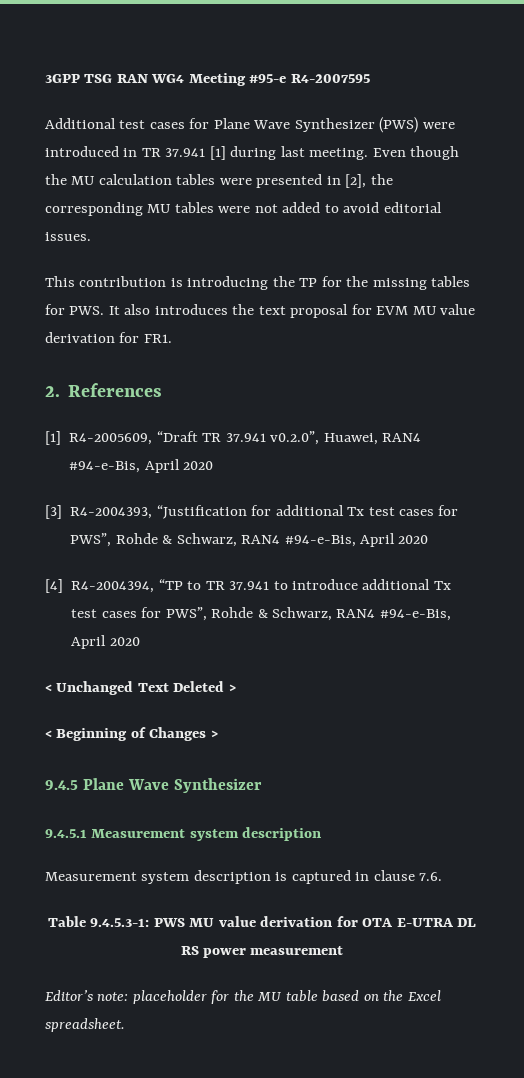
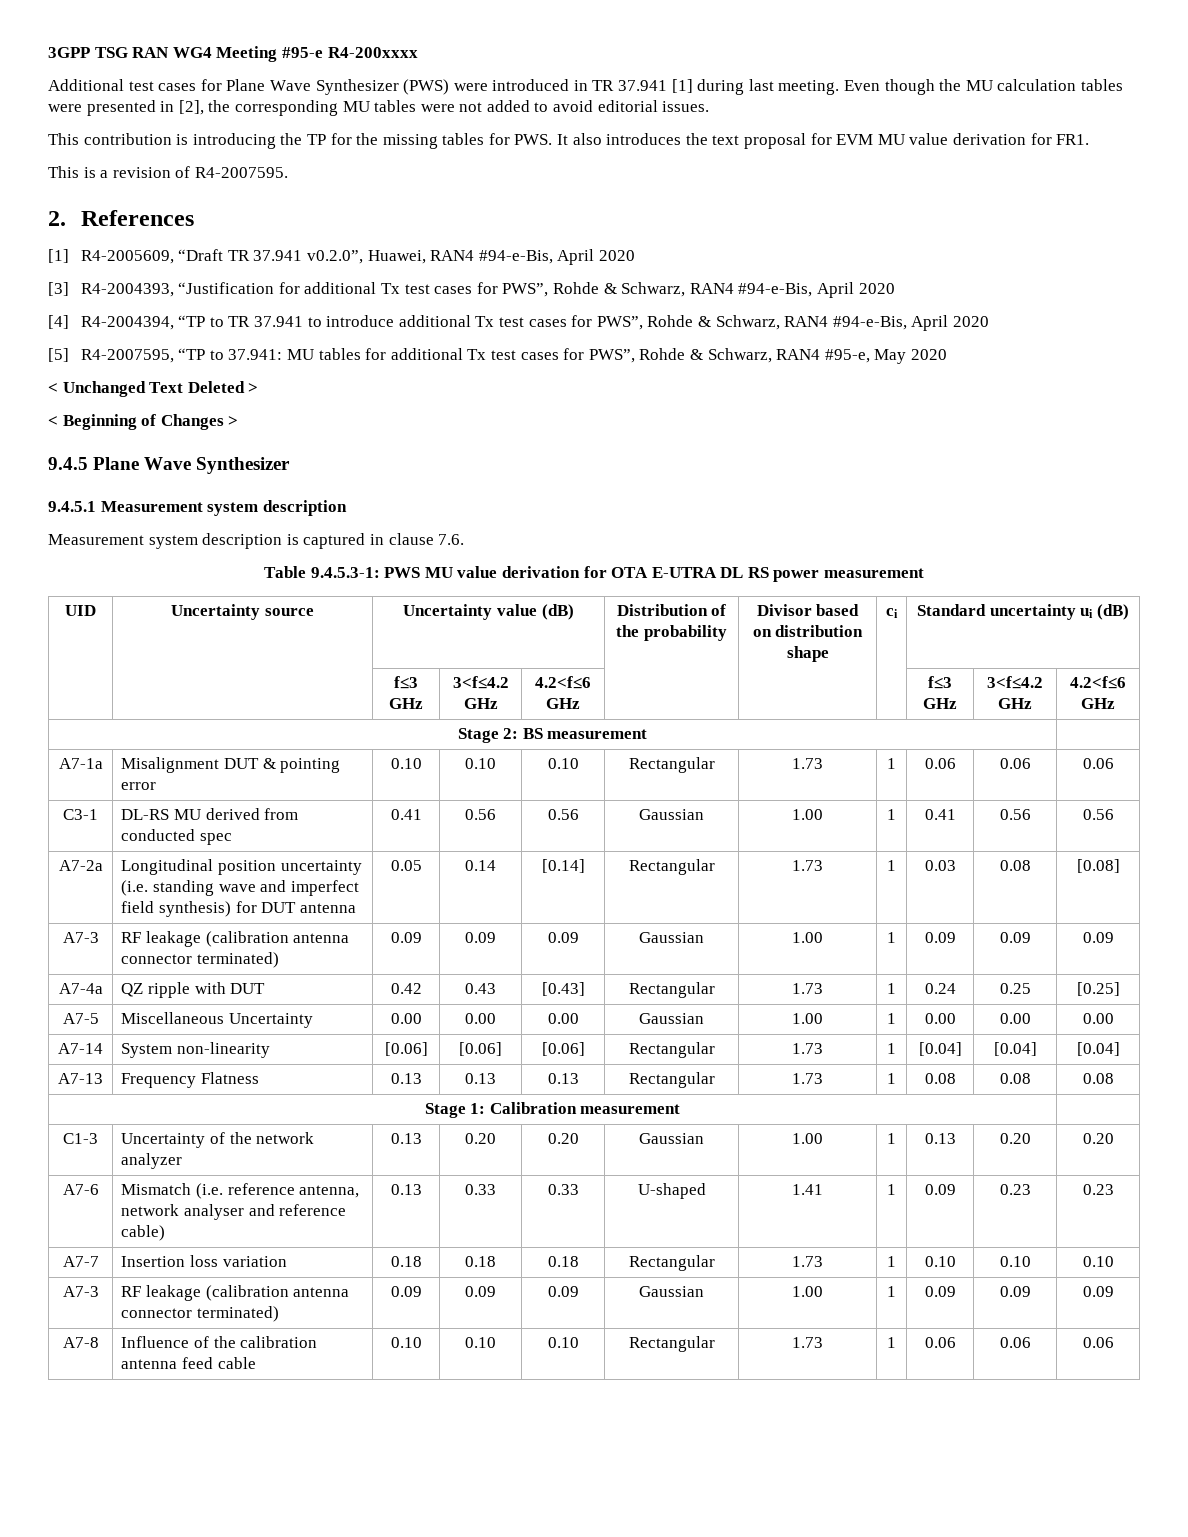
[290,74,370,83] R4-2007595 -> [327,47,418,58] R4-200xxxx
(172, 338) none -> [48,166,288,178] // This is a revision of R4-2007595.
(140, 641) none -> [48,348,947,364] // [5] R4-2007595, “TP to 37.941: MU tables for additional Tx test cases for PWS”, Rohde & Schwarz, RAN4 #95-e, May 2020
[45,990,441,1004] [45,1018,125,1032] // Editor’s note: placeholder for the MU table based on the Excel spreadsheet. -> [65,605,96,616] [171,604,314,620] [403,604,574,620] [616,604,727,616] [616,625,727,641] [756,604,860,616] [752,625,864,637] [786,646,829,662] [886,608,898,618] [917,604,1129,620] [394,676,418,689] [389,698,423,709] [452,676,509,689] [463,698,498,709] [535,676,591,689] [546,698,580,709] [928,676,952,689] [923,698,957,709] [987,676,1043,689] [998,698,1032,709] [1070,676,1126,689] [1081,698,1115,709] [457,728,648,743] [58,758,103,769] [121,757,341,773] [121,782,157,790] [390,758,422,769] [465,758,496,769] [547,758,579,769] [628,757,715,773] [792,758,823,769] [887,758,896,769] [924,758,956,769] [999,758,1031,769] [1082,758,1114,769] [63,809,98,820] [121,808,299,820] [121,829,233,845] [390,809,422,820] [465,809,496,820] [547,809,579,820] [639,809,704,820] [792,809,823,820] [887,809,896,820] [924,809,956,820] [999,809,1031,820] [1082,809,1114,820] [58,860,103,871] [121,859,362,875] [121,880,359,896] [121,901,356,917] [390,860,422,871] [465,860,496,871] [541,859,585,873] [628,859,715,875] [792,860,823,871] [887,860,896,871] [924,860,956,871] [999,860,1031,871] [1076,859,1120,873] [62,932,99,943] [121,931,350,947] [121,952,280,968] [390,932,422,943] [465,932,496,943] [547,932,579,943] [639,932,704,943] [792,932,823,943] [887,932,896,943] [924,932,956,943] [999,932,1031,943] [1082,932,1114,943] [58,983,103,994] [121,982,266,998] [390,983,422,994] [465,983,496,994] [541,982,585,996] [628,982,715,998] [792,983,823,994] [887,983,896,994] [924,983,956,994] [999,983,1031,994] [1076,982,1120,996] [62,1013,99,1024] [121,1012,314,1028] [390,1013,422,1024] [465,1013,496,1024] [547,1013,579,1024] [639,1013,704,1024] [792,1013,823,1024] [887,1013,896,1024] [924,1013,956,1024] [999,1013,1031,1024] [1082,1013,1114,1024] [58,1043,103,1054] [121,1042,271,1058] [384,1042,428,1056] [459,1042,502,1056] [541,1042,585,1056] [628,1042,715,1058] [792,1043,823,1054] [887,1043,896,1054] [918,1042,962,1056] [993,1042,1037,1056] [1076,1042,1120,1056] [58,1073,103,1084] [121,1072,260,1088] [390,1073,422,1084] [465,1073,496,1084] [547,1073,579,1084] [628,1072,715,1088] [792,1073,823,1084] [887,1073,896,1084] [924,1073,956,1084] [999,1073,1031,1084] [1082,1073,1114,1084] [424,1102,681,1118] [63,1133,98,1144] [121,1132,315,1148] [121,1153,183,1169] [390,1133,422,1144] [465,1133,496,1144] [547,1133,579,1144] [639,1133,704,1144] [792,1133,823,1144] [887,1133,896,1144] [924,1133,956,1144] [999,1133,1031,1144] [1082,1133,1114,1144] [62,1184,99,1195] [121,1183,360,1199] [121,1204,347,1220] [121,1225,166,1241] [390,1184,422,1195] [465,1184,496,1195] [547,1184,579,1195] [637,1183,706,1199] [792,1184,823,1195] [887,1184,896,1195] [924,1184,956,1195] [999,1184,1031,1195] [1082,1184,1114,1195] [62,1256,99,1267] [121,1255,287,1267] [390,1256,422,1267] [465,1256,496,1267] [547,1256,579,1267] [628,1255,715,1271] [792,1256,823,1267] [887,1256,896,1267] [924,1256,956,1267] [999,1256,1031,1267] [1082,1256,1114,1267] [62,1286,99,1297] [121,1285,350,1301] [121,1306,280,1322] [390,1286,422,1297] [465,1286,496,1297] [547,1286,579,1297] [639,1286,704,1297] [792,1286,823,1297] [887,1286,896,1297] [924,1286,956,1297] [999,1286,1031,1297] [1082,1286,1114,1297] [62,1337,99,1348] [121,1336,318,1348] [121,1357,256,1369] [390,1337,422,1348] [465,1337,496,1348] [547,1337,579,1348] [628,1336,715,1352] [792,1337,823,1348] [887,1337,896,1348] [924,1337,956,1348] [999,1337,1031,1348] [1082,1337,1114,1348] // UID | Uncertainty source | Uncertainty value (dB) | Distribution of the probability | Divisor based on distribution shape | ci | Standard uncertainty ui (dB) // | | f≤3 GHz | 3<f≤4.2 GHz | 4.2<f≤6 GHz | | | | f≤3 GHz | 3<f≤4.2 GHz | 4.2<f≤6 GHz // Stage 2: BS measurement | // A7-1a | Misalignment DUT & pointing error | 0.10 | 0.10 | 0.10 | Rectangular | 1.73 | 1 | 0.06 | 0.06 | 0.06 // C3-1 | DL-RS MU derived from conducted spec | 0.41 | 0.56 | 0.56 | Gaussian | 1.00 | 1 | 0.41 | 0.56 | 0.56 // A7-2a | Longitudinal position uncertainty (i.e. standing wave and imperfect field synthesis) for DUT antenna | 0.05 | 0.14 | [0.14] | Rectangular | 1.73 | 1 | 0.03 | 0.08 | [0.08] // A7-3 | RF leakage (calibration antenna connector terminated) | 0.09 | 0.09 | 0.09 | Gaussian | 1.00 | 1 | 0.09 | 0.09 | 0.09 // A7-4a | QZ ripple with DUT | 0.42 | 0.43 | [0.43] | Rectangular | 1.73 | 1 | 0.24 | 0.25 | [0.25] // A7-5 | Miscellaneous Uncertainty | 0.00 | 0.00 | 0.00 | Gaussian | 1.00 | 1 | 0.00 | 0.00 | 0.00 // A7-14 | System non-linearity | [0.06] | [0.06] | [0.06] | Rectangular | 1.73 | 1 | [0.04] | [0.04] | [0.04] // A7-13 | Frequency Flatness | 0.13 | 0.13 | 0.13 | Rectangular | 1.73 | 1 | 0.08 | 0.08 | 0.08 // Stage 1: Calibration measurement | // C1-3 | Uncertainty of the network analyzer | 0.13 | 0.20 | 0.20 | Gaussian | 1.00 | 1 | 0.13 | 0.20 | 0.20 // A7-6 | Mismatch (i.e. reference antenna, network analyser and reference cable) | 0.13 | 0.33 | 0.33 | U-shaped | 1.41 | 1 | 0.09 | 0.23 | 0.23 // A7-7 | Insertion loss variation | 0.18 | 0.18 | 0.18 | Rectangular | 1.73 | 1 | 0.10 | 0.10 | 0.10 // A7-3 | RF leakage (calibration antenna connector terminated) | 0.09 | 0.09 | 0.09 | Gaussian | 1.00 | 1 | 0.09 | 0.09 | 0.09 // A7-8 | Influence of the calibration antenna feed cable | 0.10 | 0.10 | 0.10 | Rectangular | 1.73 | 1 | 0.06 | 0.06 | 0.06

